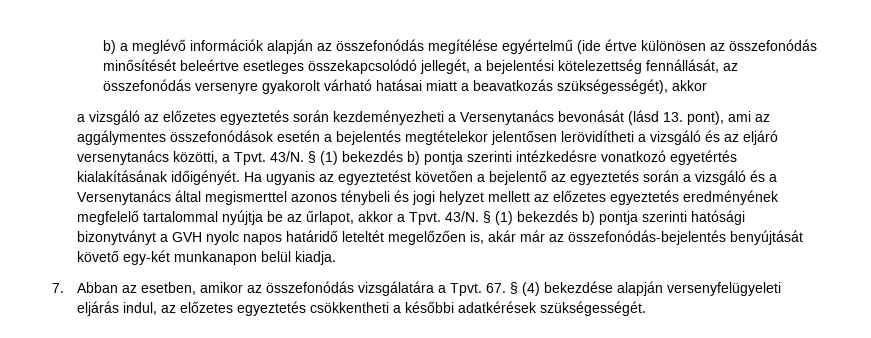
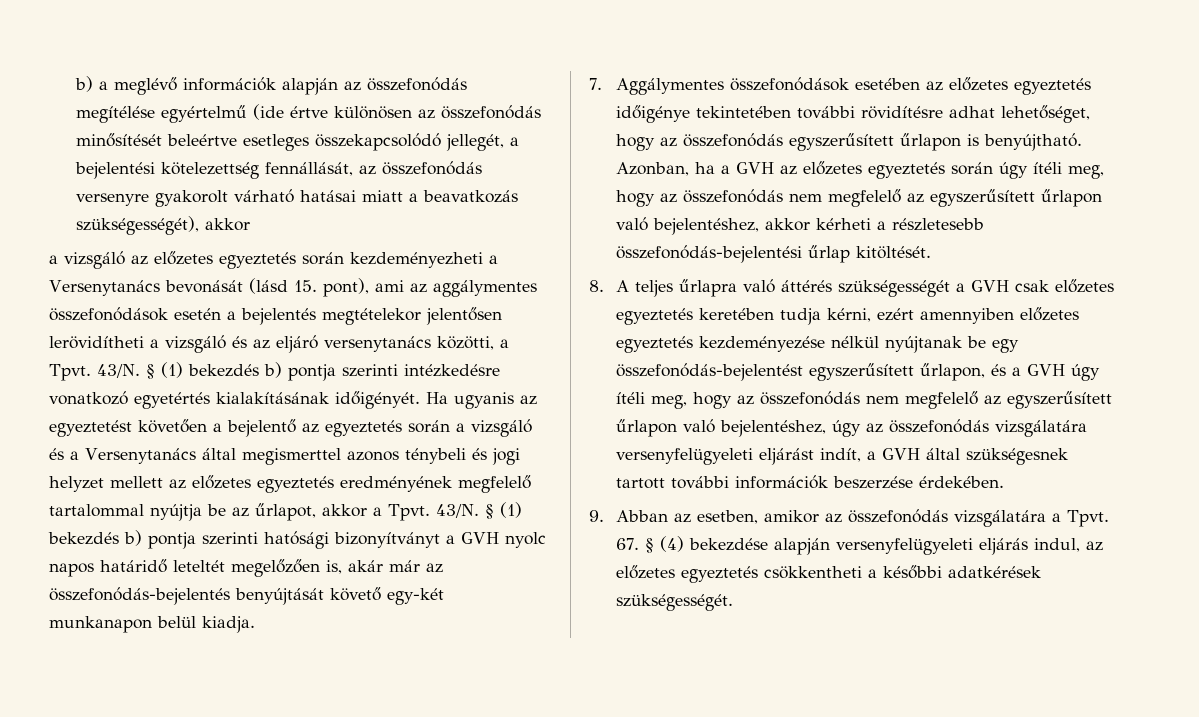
[663,112,684,122] 13. -> [293,280,317,292] 15.
[77,230,157,245] bizonytványt -> [333,532,440,548] bizonyítványt
(64, 288) none -> [615,77,1091,95] [615,105,1090,123] [615,133,1082,151] [615,161,1104,179] [615,189,1102,207] [615,217,984,235] [615,245,931,263] [589,279,1114,297] [615,307,1079,325] [615,336,1019,353] [615,363,1100,381] [615,391,1112,409] [615,419,1087,437] [615,448,1068,465] [615,475,1004,489] [589,510,604,522] Aggálymentes összefonódások esetében az előzetes egyeztetés időigénye tekintetében további rövidítésre adhat lehetőséget, hogy az összefonódás egyszerűsített űrlapon is benyújtható. Azonban, ha a GVH az előzetes egyeztetés során úgy ítéli meg, hogy az összefonódás nem megfelelő az egyszerűsített űrlapon való bejelentéshez, akkor kérheti a részletesebb összefonódás-bejelentési űrlap kitöltését. // 8. A teljes űrlapra való áttérés szükségességét a GVH csak előzetes egyeztetés keretében tudja kérni, ezért amennyiben előzetes egyeztetés kezdeményezése nélkül nyújtanak be egy összefonódás-bejelentést egyszerűsített űrlapon, és a GVH úgy ítéli meg, hogy az összefonódás nem megfelelő az egyszerűsített űrlapon való bejelentéshez, úgy az összefonódás vizsgálatára versenyfelügyeleti eljárást indít, a GVH által szükségesnek tartott további információk beszerzése érdekében. // 9.

